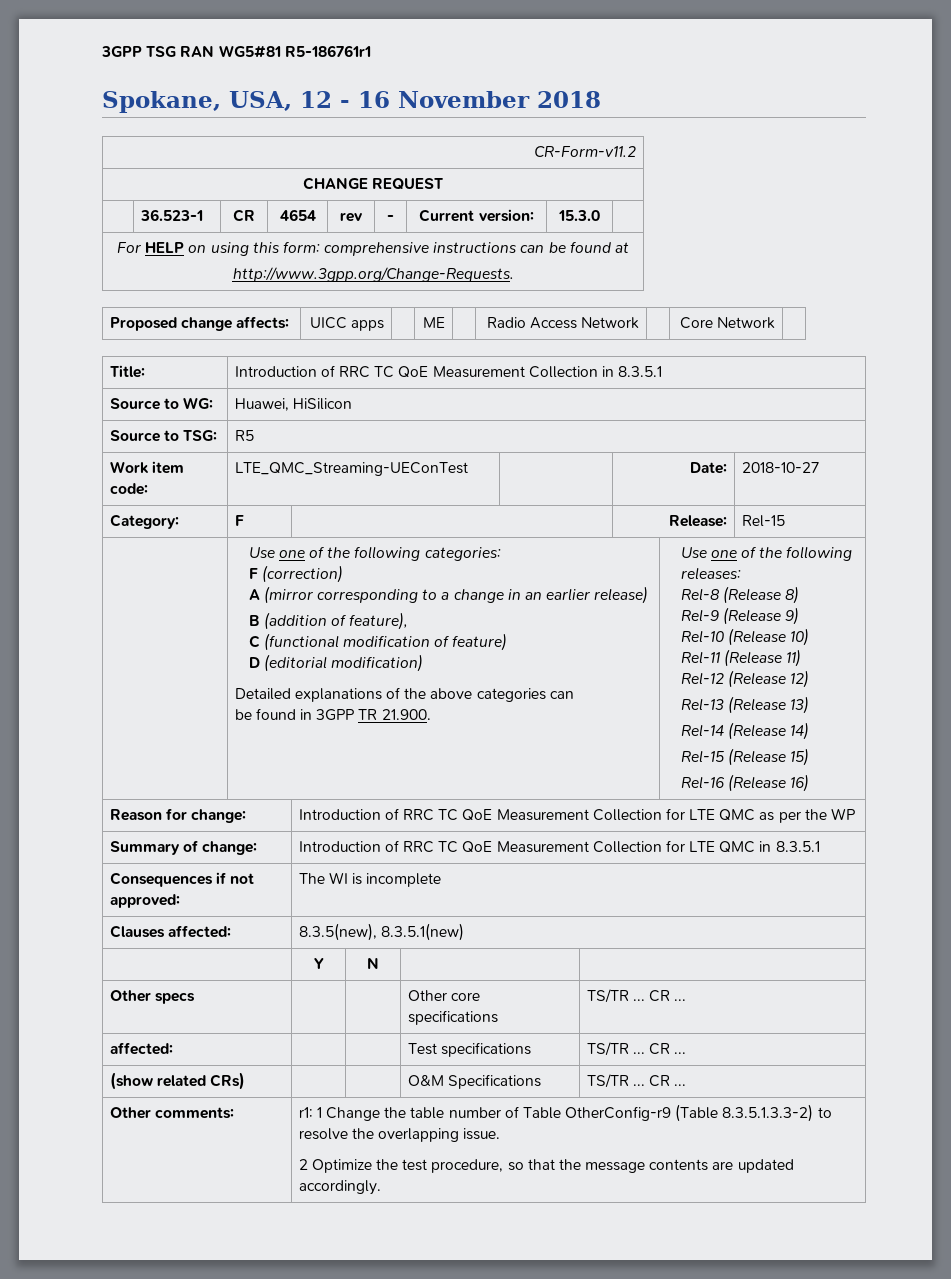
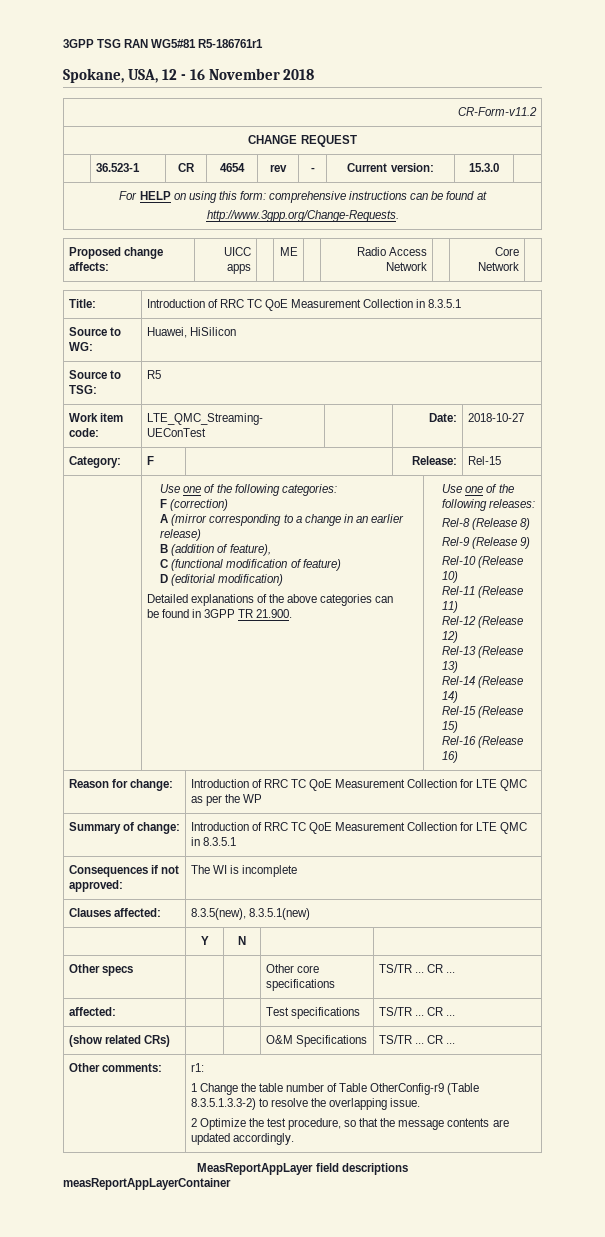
(313, 1112) none -> (204, 1067) //
(381, 1187) none -> [197,1163,408,1175] [63,1178,231,1190] // MeasReportAppLayer field descriptions // measReportAppLayerContainer

